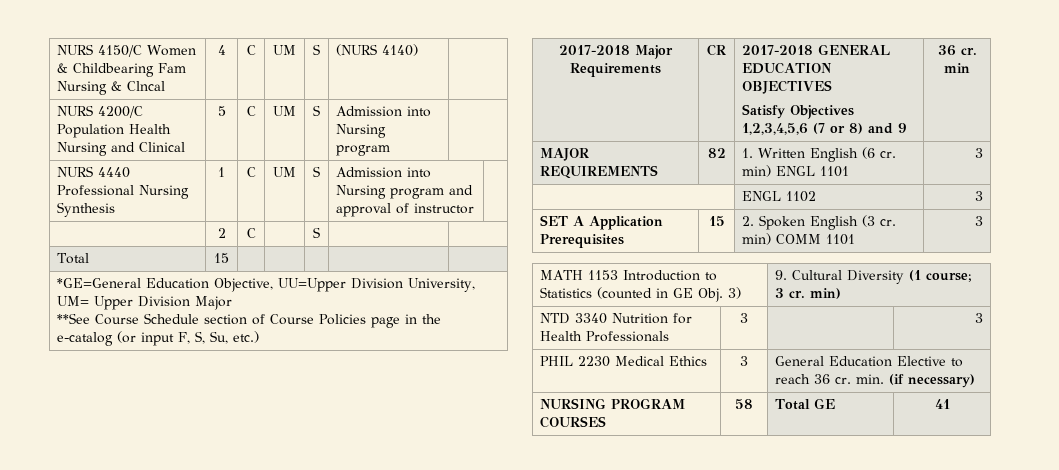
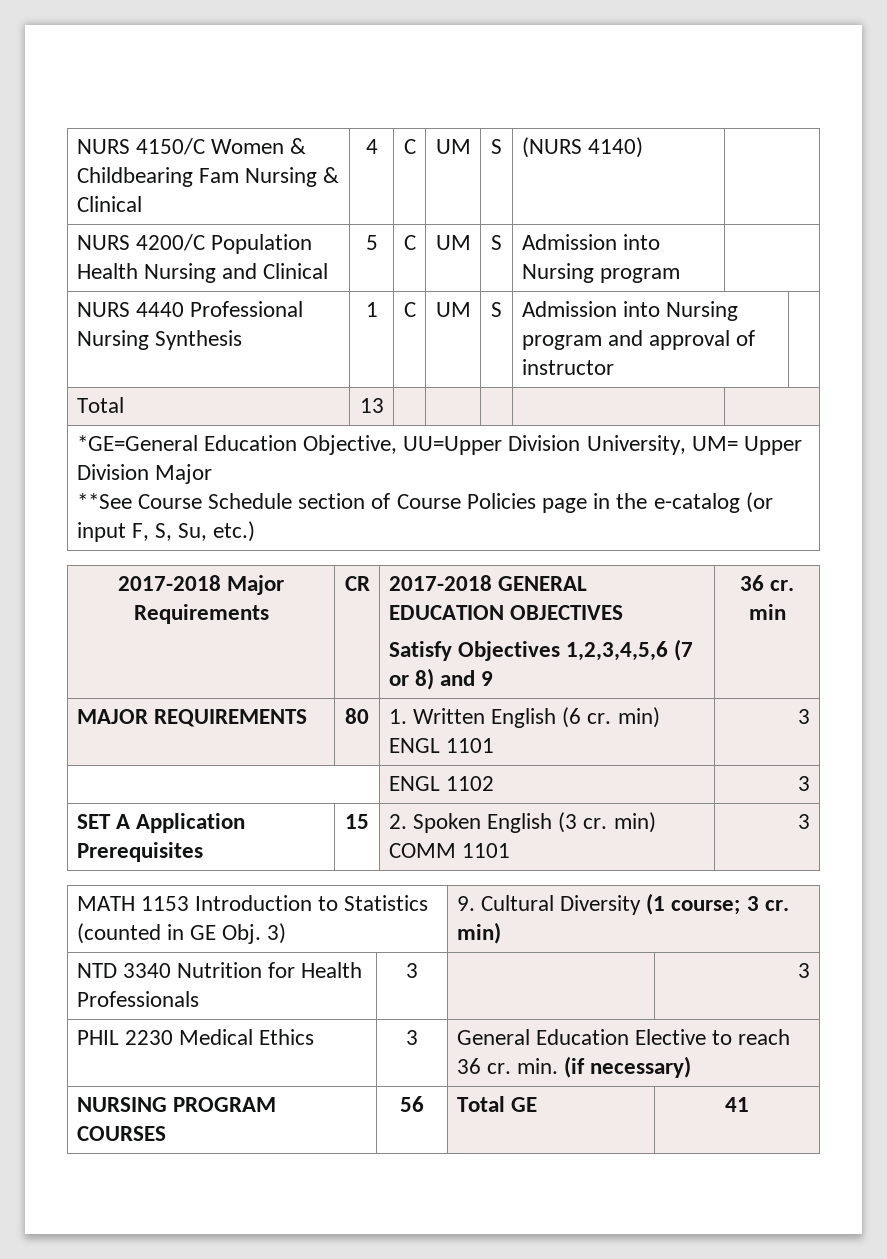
[127,81,166,91] Clncal -> [76,196,142,212] Clinical
[217,228,226,238] [246,228,256,238] [313,227,320,238] // | 2 | C | | S | | -> (614, 367) none
[214,253,229,263] 15 -> [359,398,384,413] 13
[707,148,726,158] 82 -> [345,708,369,724] 80
[735,399,753,409] 58 -> [400,1096,424,1112] 56

